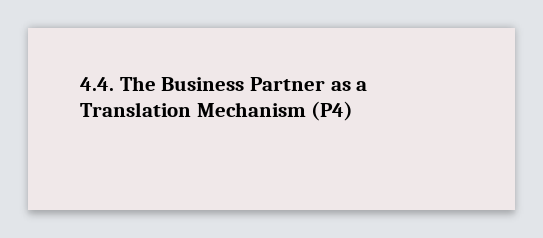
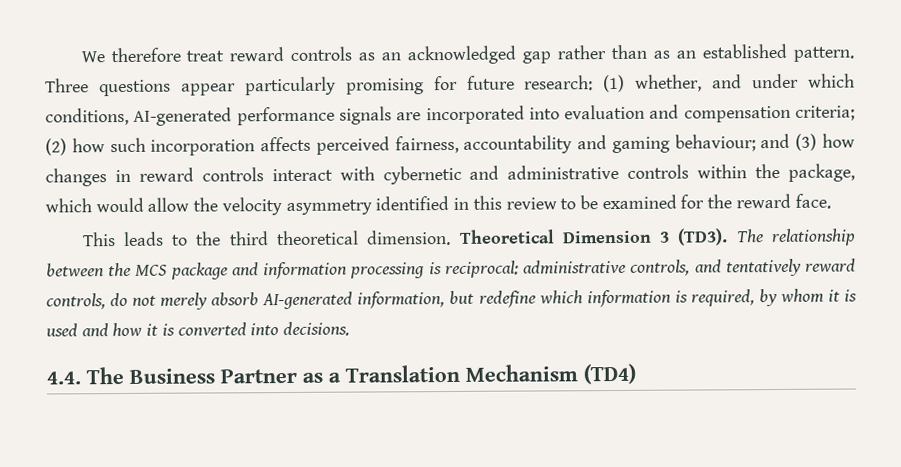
(80, 84) none -> [80,43,854,65] [45,73,855,97] [45,104,855,126] [45,133,855,156] [45,163,855,187] [45,193,831,216] [81,228,857,247] [46,258,857,280] [46,288,857,310] [46,321,351,337] We therefore treat reward controls as an acknowledged gap rather than as an established pattern. Three questions appear particularly promising for future research: (1) whether, and under which conditions, AI-generated performance signals are incorporated into evaluation and compensation criteria; (2) how such incorporation affects perceived fairness, accountability and gaming behaviour; and (3) how changes in reward controls interact with cybernetic and administrative controls within the package, which would allow the velocity asymmetry identified in this review to be examined for the reward face. // This leads to the third theoretical dimension. Theoretical Dimension 3 (TD3). The relationship between the MCS package and information processing is reciprocal: administrative controls, and tentatively reward controls, do not merely absorb AI-generated information, but redefine which information is required, by whom it is used and how it is converted into decisions. //
[311,101,354,121] (P4) -> [583,363,636,385] (TD4)

